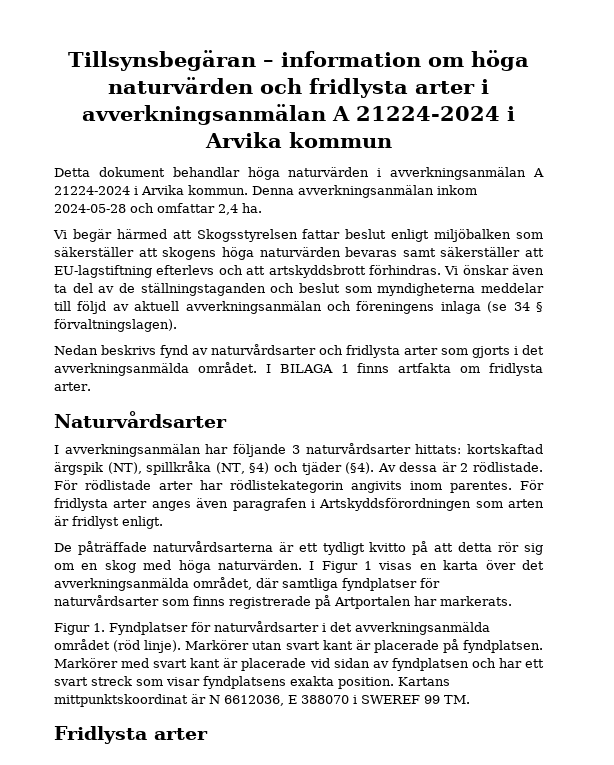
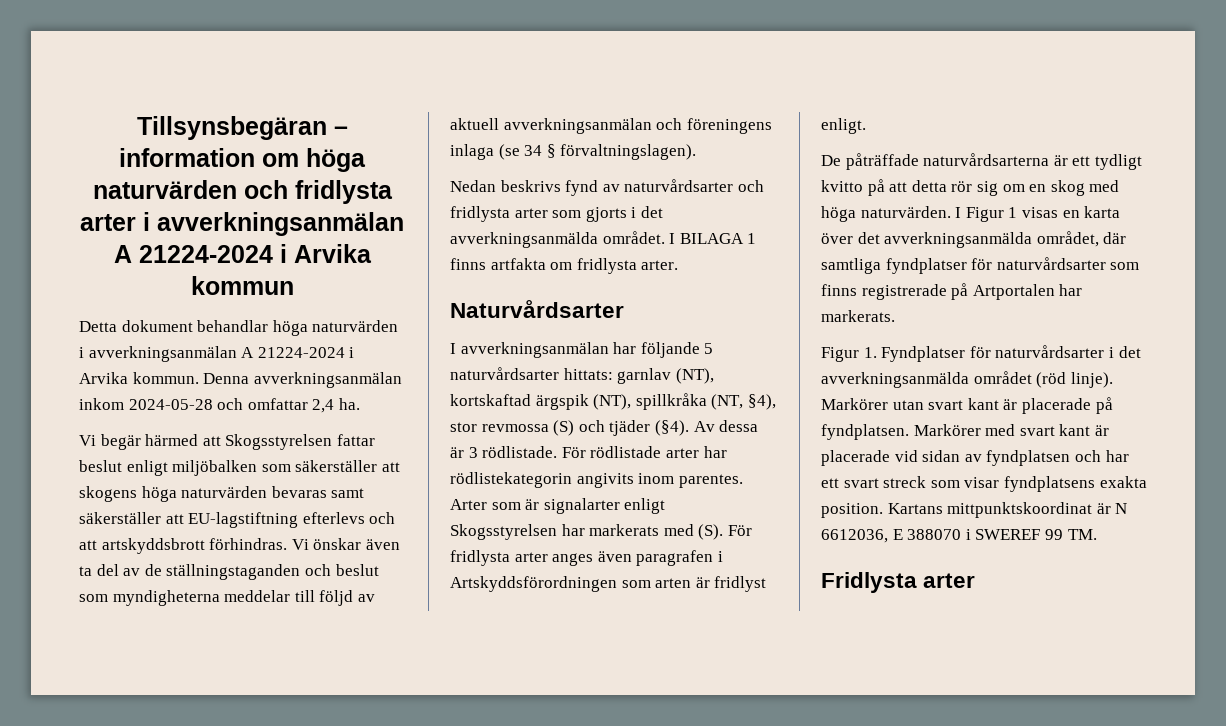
[291,445,300,454] 3 -> [704,343,714,354] 5
(462, 449) none -> [617,368,714,384] garnlav (NT),
[249,462,270,474] §4) -> [747,394,776,410] [450,420,575,436] §4), stor revmossa (S)
[460,463,469,472] 2 -> [468,447,478,458] 3
(512, 487) none -> [450,498,666,514] [450,524,724,540] Arter som är signalarter enligt Skogsstyrelsen har markerats med (S).

